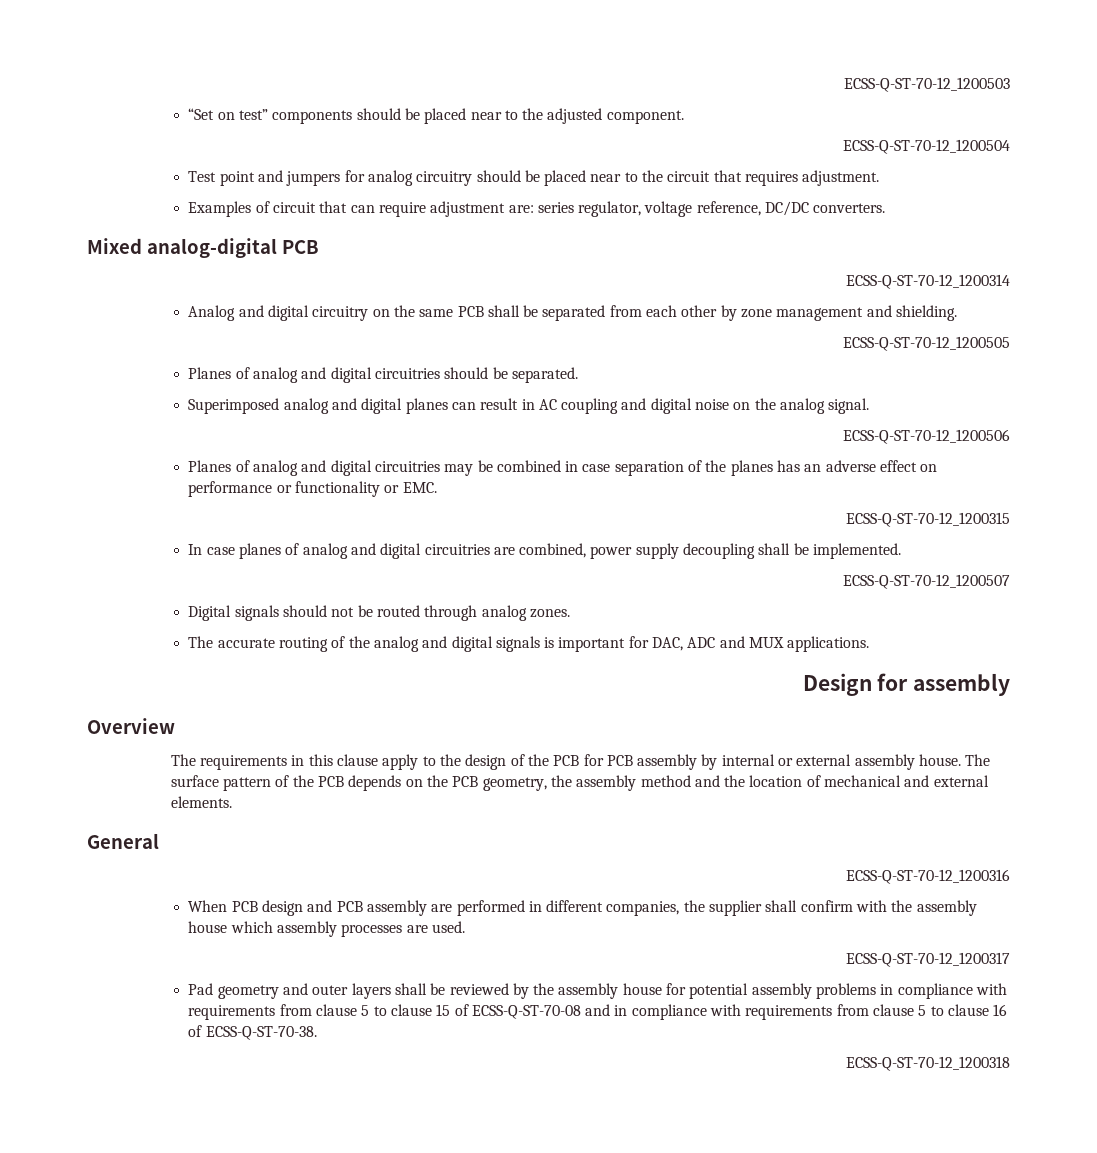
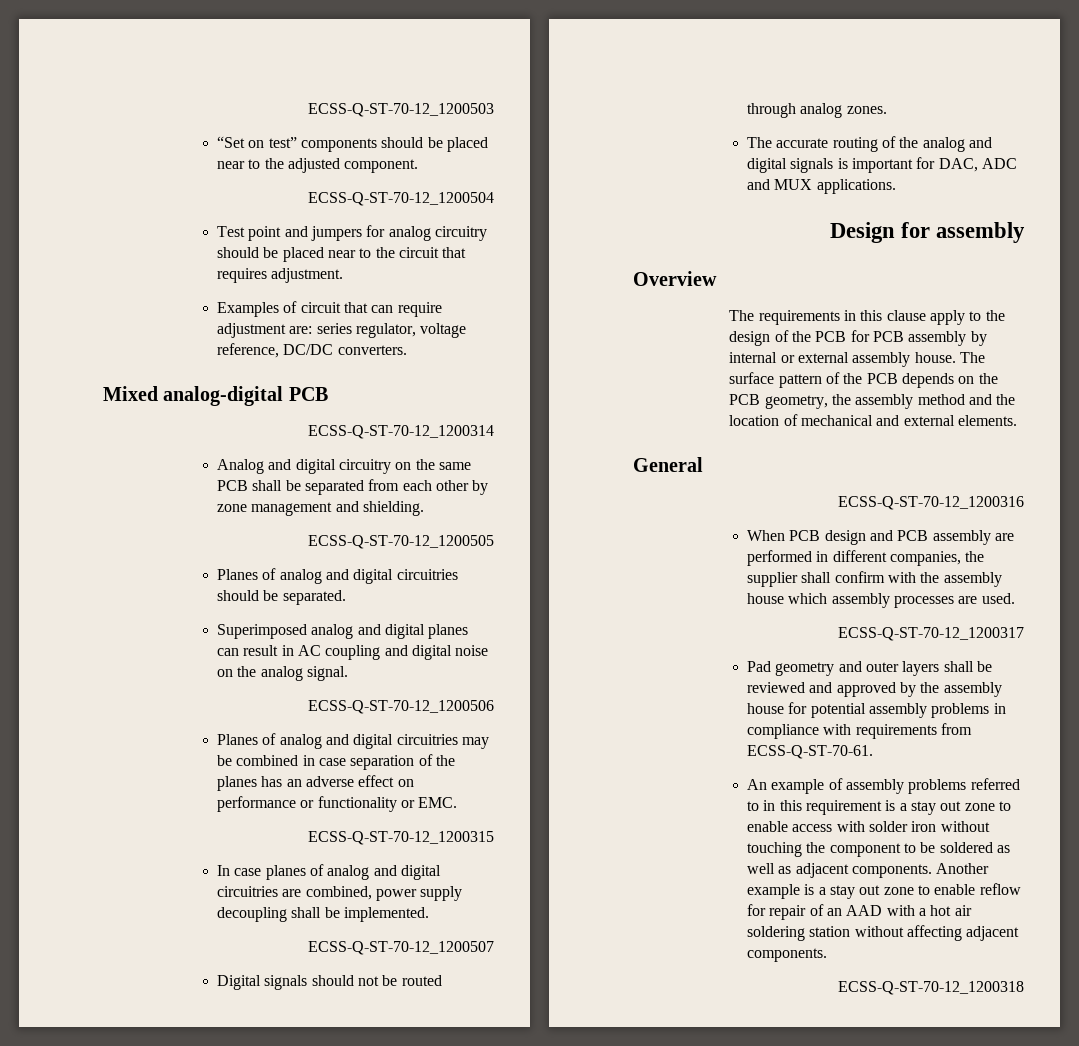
(509, 989) none -> [809,682,896,697] and approved
[315,1004,1008,1020] [188,1025,317,1040] clause 5 to clause 15 of ECSS-Q-ST-70-08 and in compliance with requirements from clause 5 to clause 16 of ECSS-Q-ST-70-38. -> [747,745,874,759] [747,778,1020,794] [747,800,1011,815] [747,821,990,832] [747,842,1011,857] [747,863,990,878] [747,883,1021,899] [747,904,972,920] [747,925,1020,941] [747,948,828,962] ECSS-Q-ST-70-61. // An example of assembly problems referred to in this requirement is a stay out zone to enable access with solder iron without touching the component to be soldered as well as adjacent components. Another example is a stay out zone to enable reflow for repair of an AAD with a hot air soldering station without affecting adjacent components.

